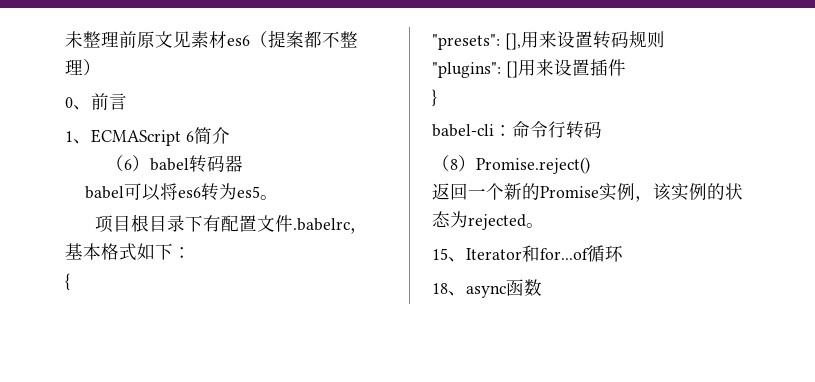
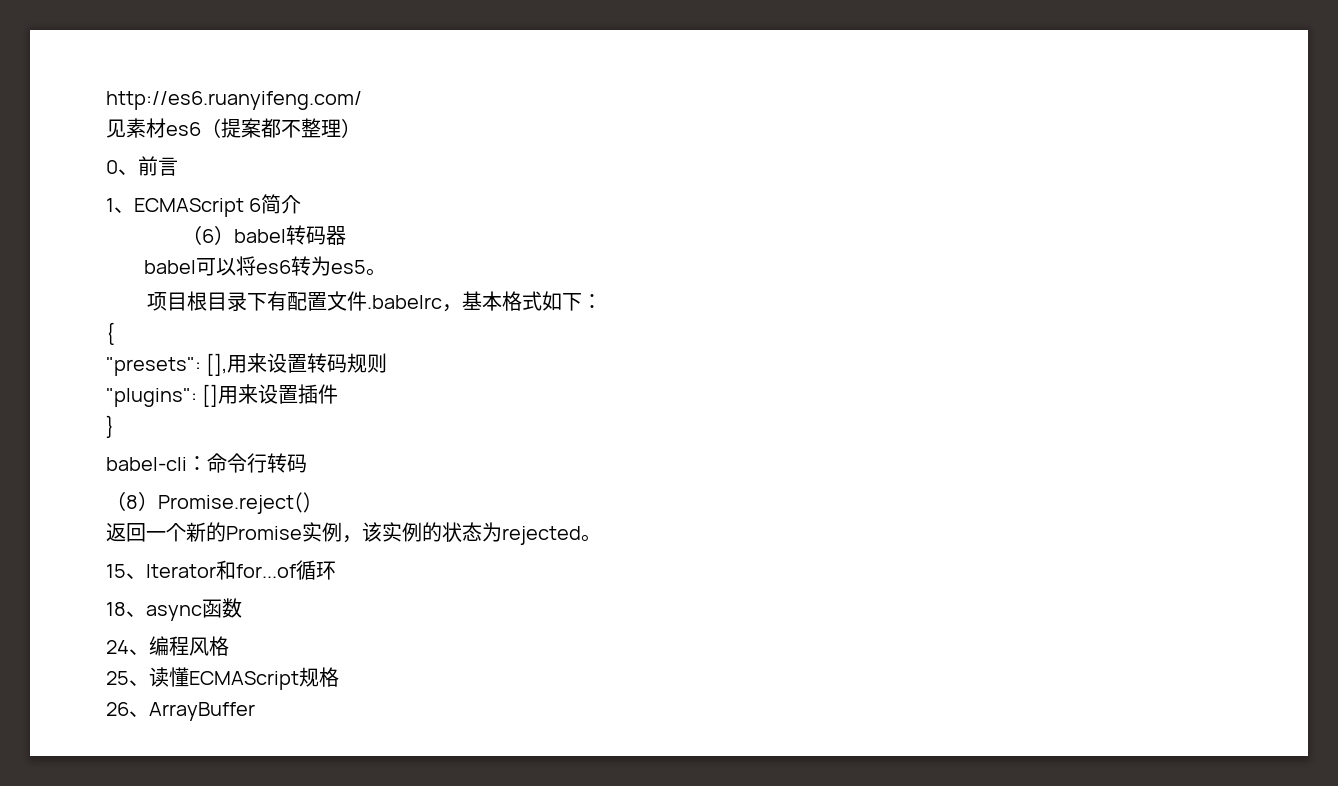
[65,31,173,48] 未整理前原文 -> [106,91,362,110] http://es6.ruanyifeng.com/ //
(542, 287) none -> [106,636,229,656] [106,667,339,690] [106,702,255,721] // 24、编程风格 // 25、读懂ECMAScript规格 // 26、ArrayBuffer

